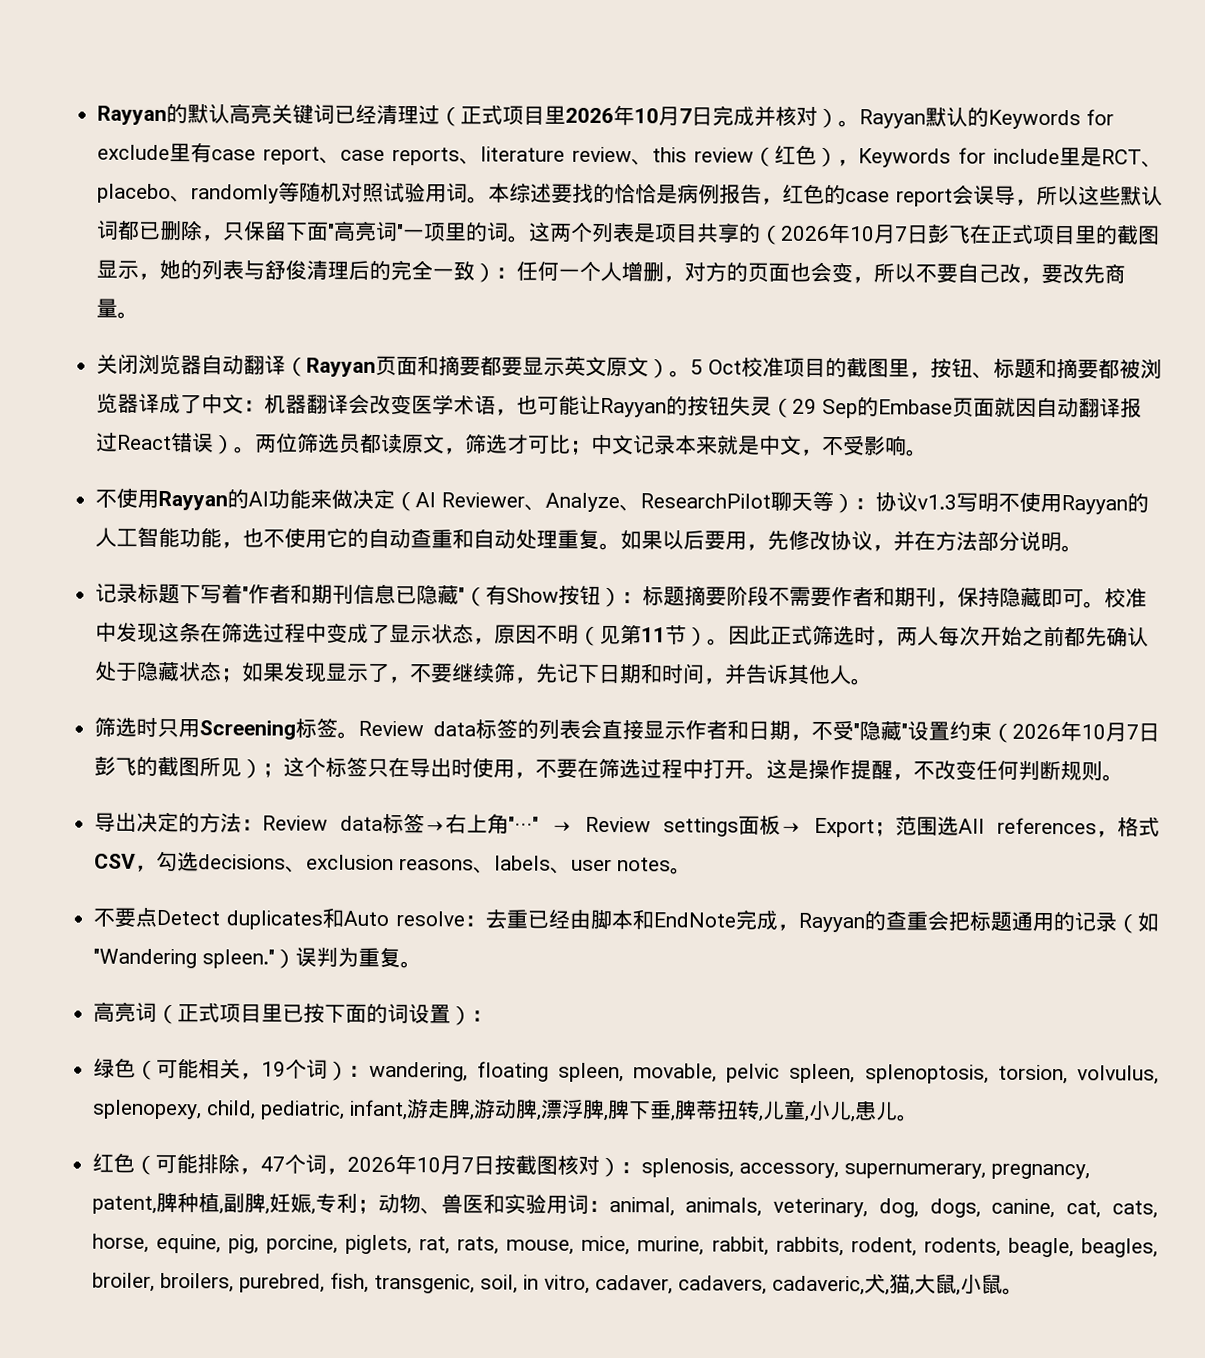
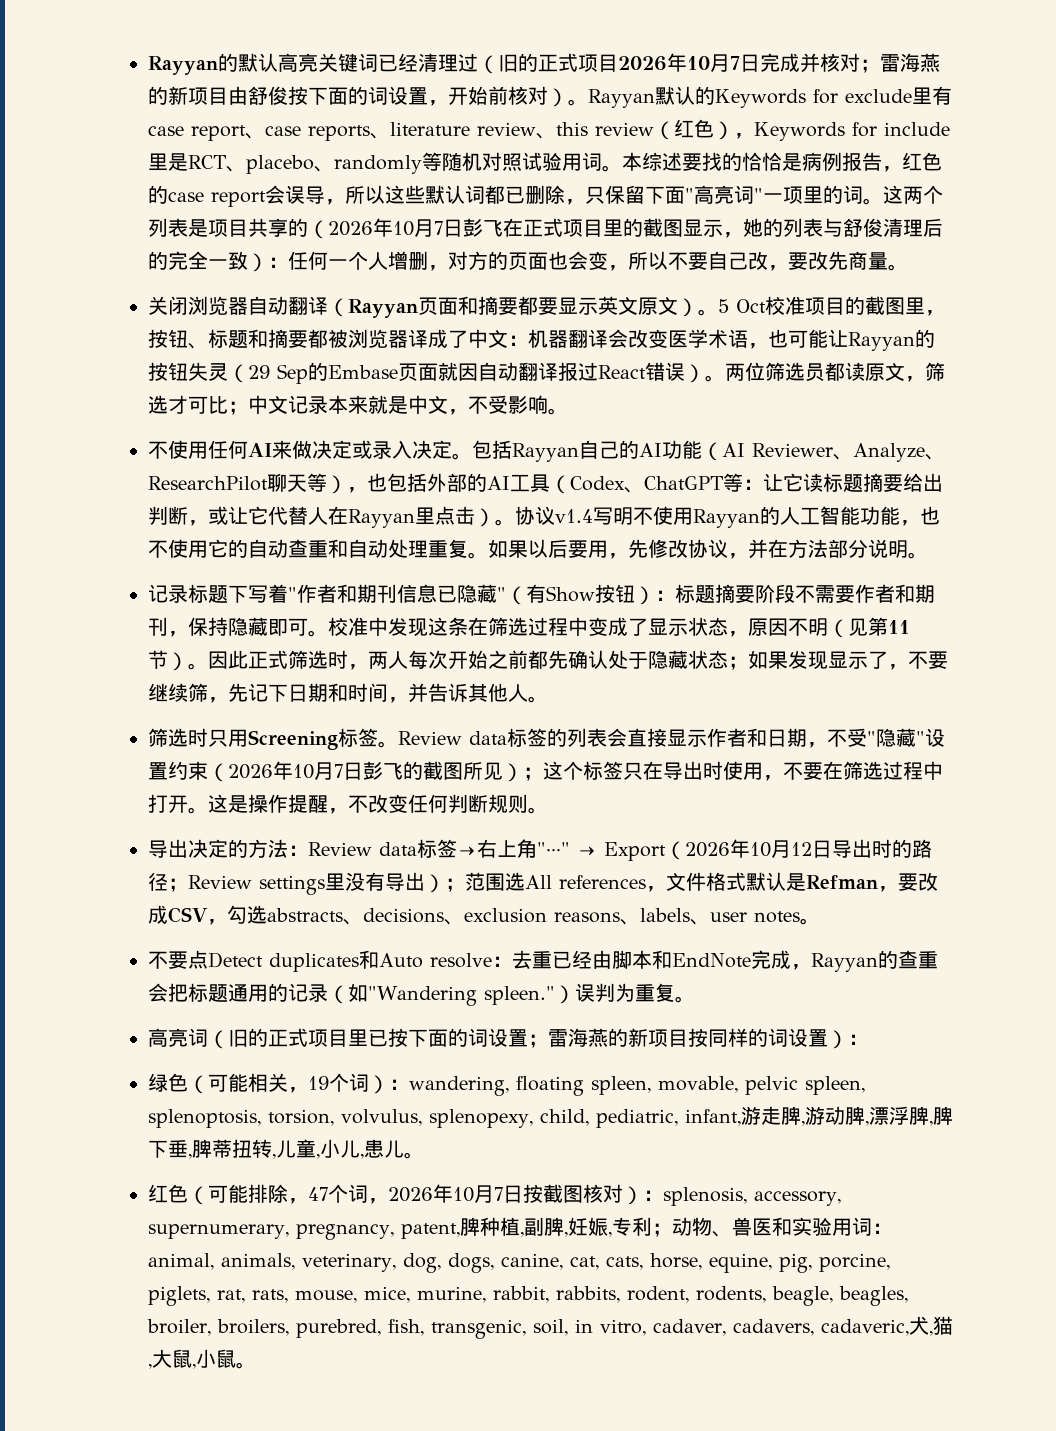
[459,105,566,125] 正式项目里 -> [498,53,619,72] 旧的正式项目
(818, 116) none -> [860,53,941,73] [148,86,549,106] ；雷海燕的新项目由舒俊按下面的词设置，开始前核对
[157,490,228,511] Rayyan -> [208,440,620,462] 任何AI来做决定或录入决定。包括Rayyan自己
[309,488,395,510] 来做决定 -> (703, 449) none
[853,492,957,512] ：协议v1.3 -> [347,473,944,494] [148,506,594,528] ，也包括外部的AI工具（Codex、ChatGPT等：让它读标题摘要给出判断，或让它代替人在Rayyan里点击）。协议v1.4
[584,815,875,838] Review settings面板→ Export -> [604,839,933,861] [148,872,446,895] Export（2026年10月12日导出时的路径；Review settings里没有导出）
[1117,816,1160,837] 格式 -> [666,872,939,892] [148,905,169,924] 文件格式默认是Refman，要改成
(199, 862) none -> [267,908,364,925] abstracts、
(178, 1014) none -> [228,1028,269,1047] 旧的
(451, 1014) none -> [528,1028,829,1048] ；雷海燕的新项目按同样的词设置

